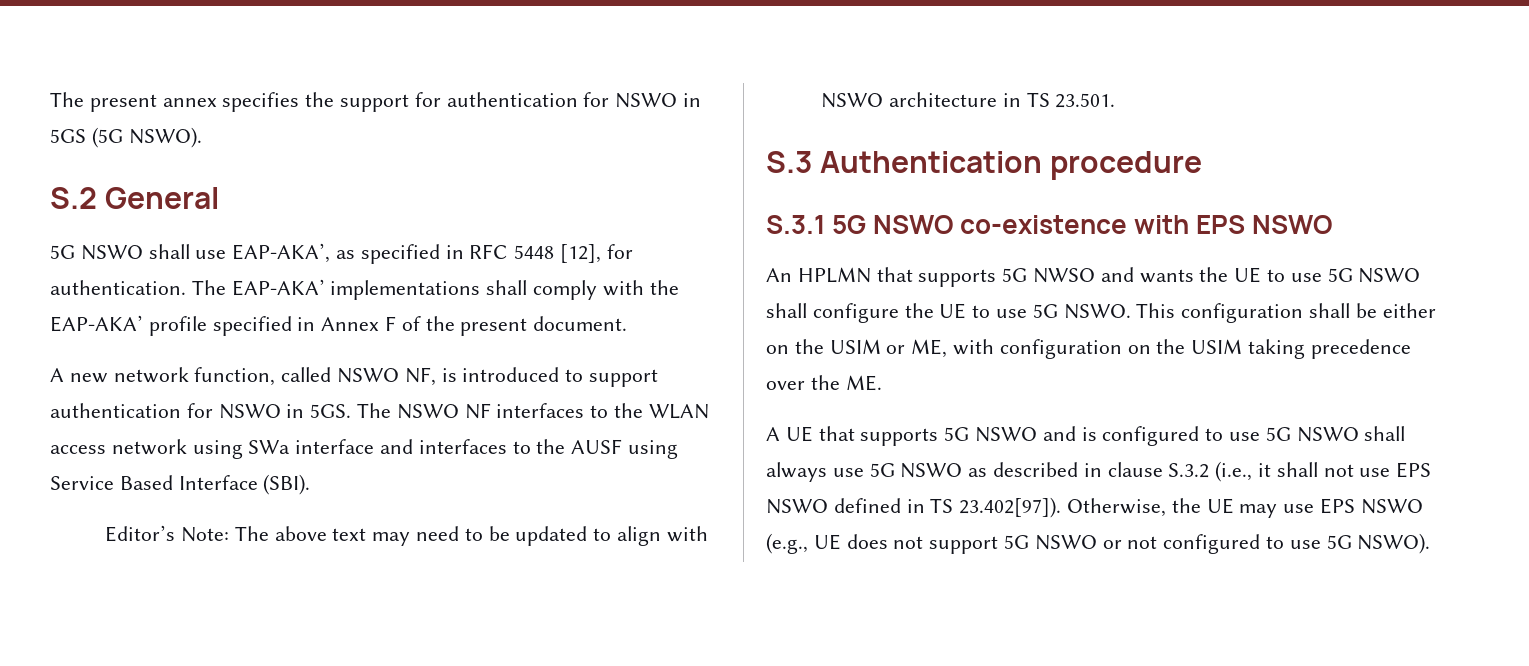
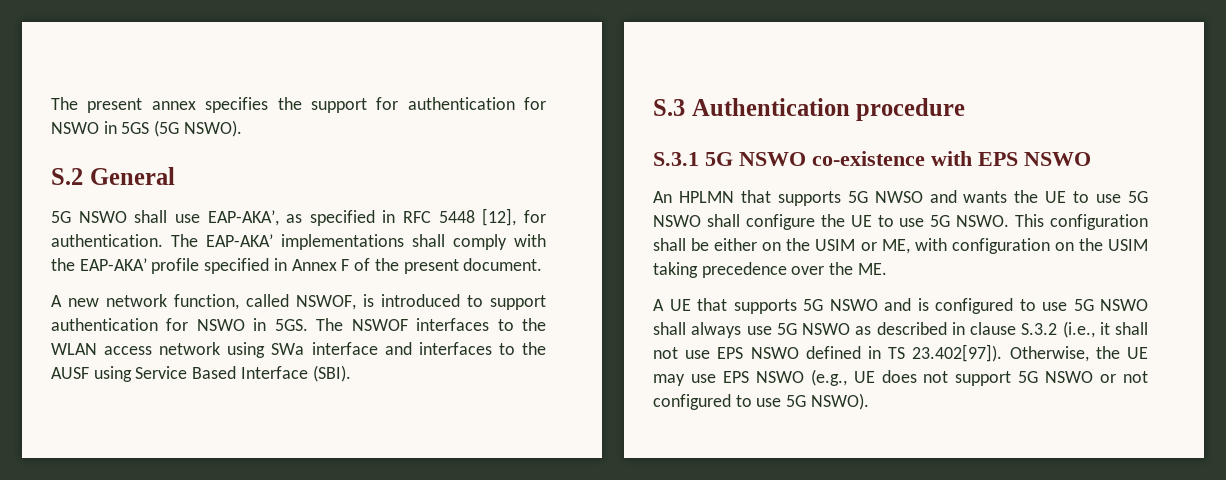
[337,367,436,386] NSWO NF, -> [296,295,356,310] NSWOF,
[396,403,491,419] NSWO NF -> [351,319,408,331] NSWOF
[105,525,708,546] [821,92,1116,108] // Editor’s Note: The above text may need to be updated to align with NSWO architecture in TS 23.501. -> (351, 373) none

